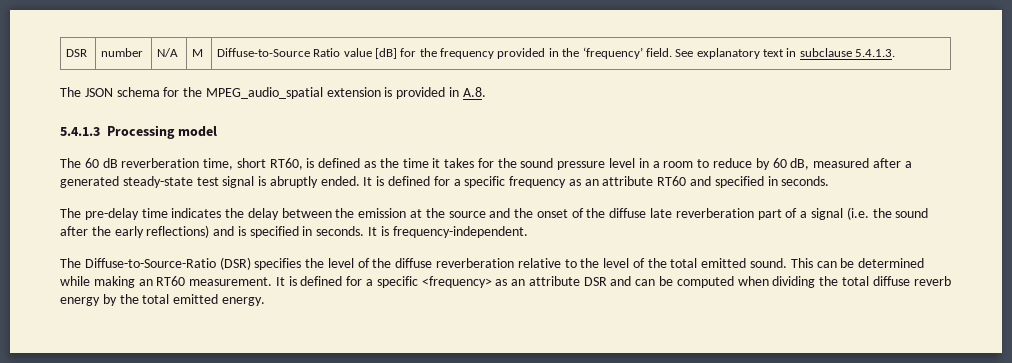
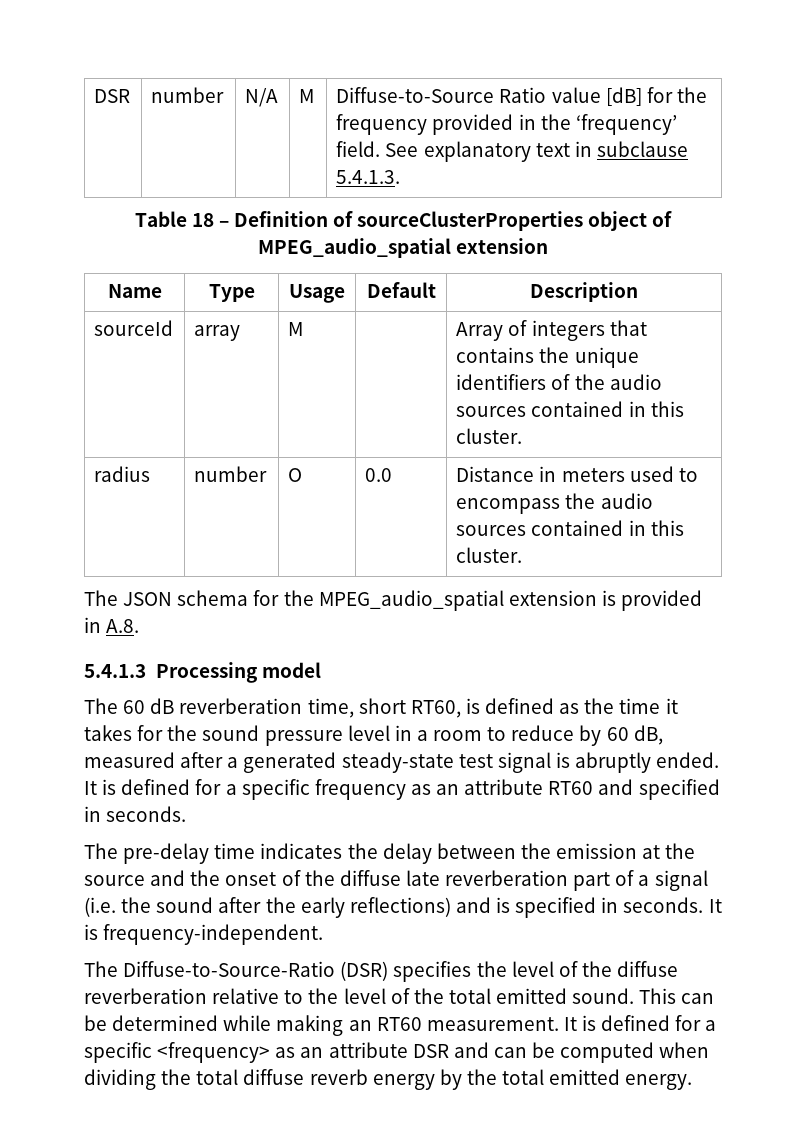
(896, 53) none -> [134,211,673,231] [257,238,549,258] [107,284,162,298] [208,284,255,302] [289,284,345,303] [366,282,436,298] [530,282,638,302] [94,320,174,336] [194,325,241,341] [288,322,304,336] [456,320,647,341] [456,347,639,368] [456,374,662,390] [456,401,684,417] [456,428,523,444] [94,466,151,482] [194,466,268,482] [288,468,303,482] [365,468,393,482] [456,466,698,482] [456,493,653,514] [456,520,684,536] [456,547,523,563] // Table 18 – Definition of sourceClusterProperties object of MPEG_audio_spatial extension // Name | Type | Usage | Default | Description // sourceId | array | M | | Array of integers that contains the unique identifiers of the audio sources contained in this cluster. // radius | number | O | 0.0 | Distance in meters used to encompass the audio sources contained in this cluster.

